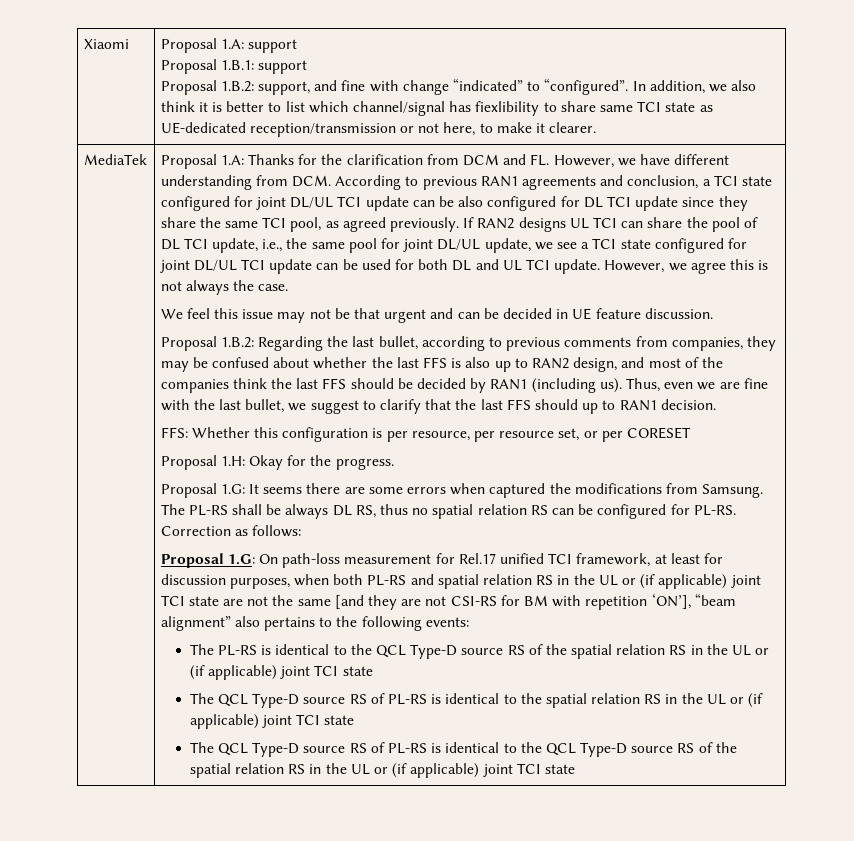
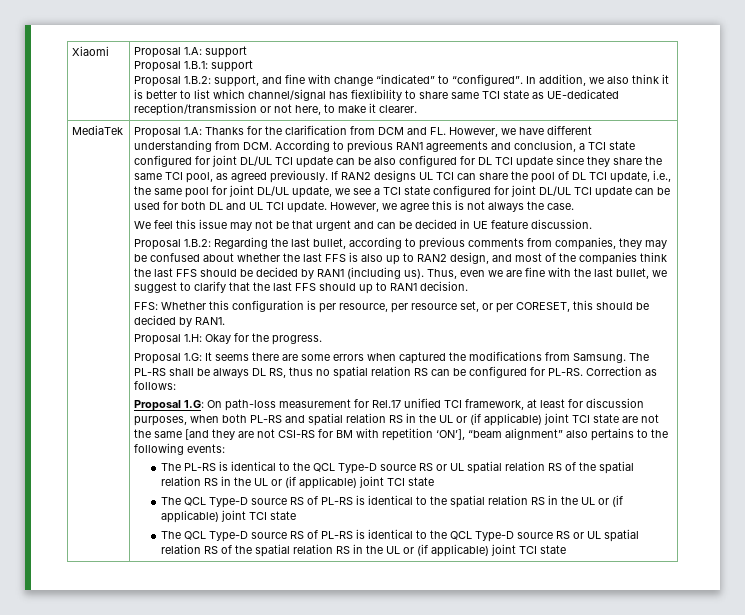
[626,427,691,439] CORESET -> [516,300,650,312] [134,315,226,327] CORESET, this should be decided by RAN1.
(525, 650) none -> [435,461,562,474] or UL spatial relation RS
(695, 748) none -> [572,529,639,542] [160,544,218,554] or UL spatial relation RS

